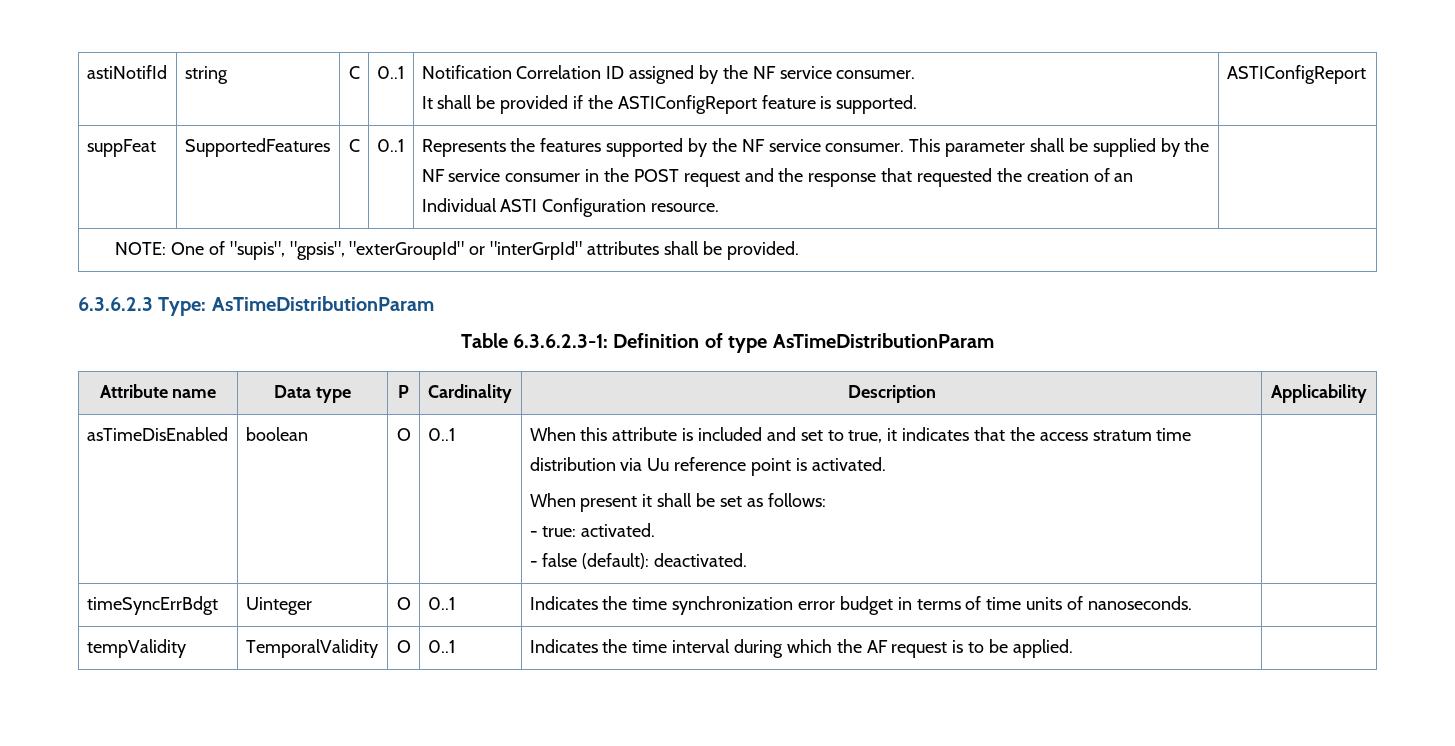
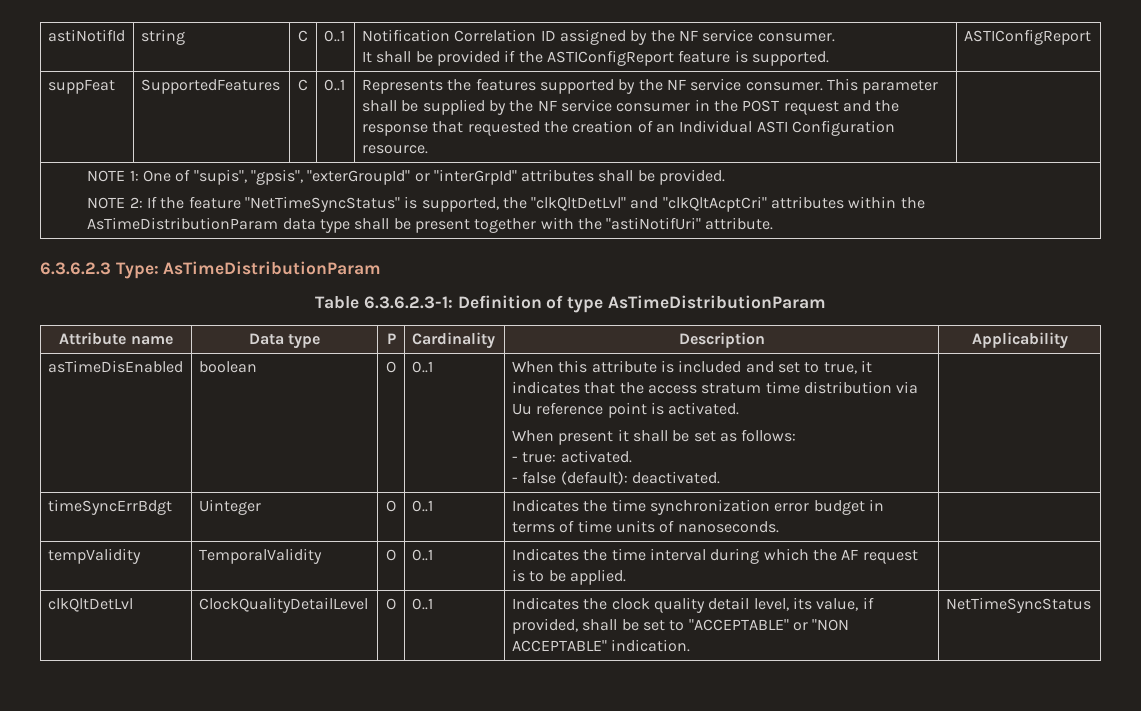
[115,242,167,255] NOTE: -> [87,170,139,182] NOTE 1:
(799, 250) none -> [87,196,925,212] [87,217,774,233] // NOTE 2: If the feature "NetTimeSyncStatus" is supported, the "clkQltDetLvl" and "clkQltAcptCri" attributes within the AsTimeDistributionParam data type shall be present together with the "astiNotifUri" attribute.
(1073, 648) none -> [47,598,133,612] [198,597,368,613] [386,598,396,610] [411,598,433,610] [511,597,874,613] [511,618,850,634] [511,639,691,652] [945,597,1091,613] // clkQltDetLvl | ClockQualityDetailLevel | O | 0..1 | Indicates the clock quality detail level, its value, if provided, shall be set to "ACCEPTABLE" or "NON ACCEPTABLE" indication. | NetTimeSyncStatus

